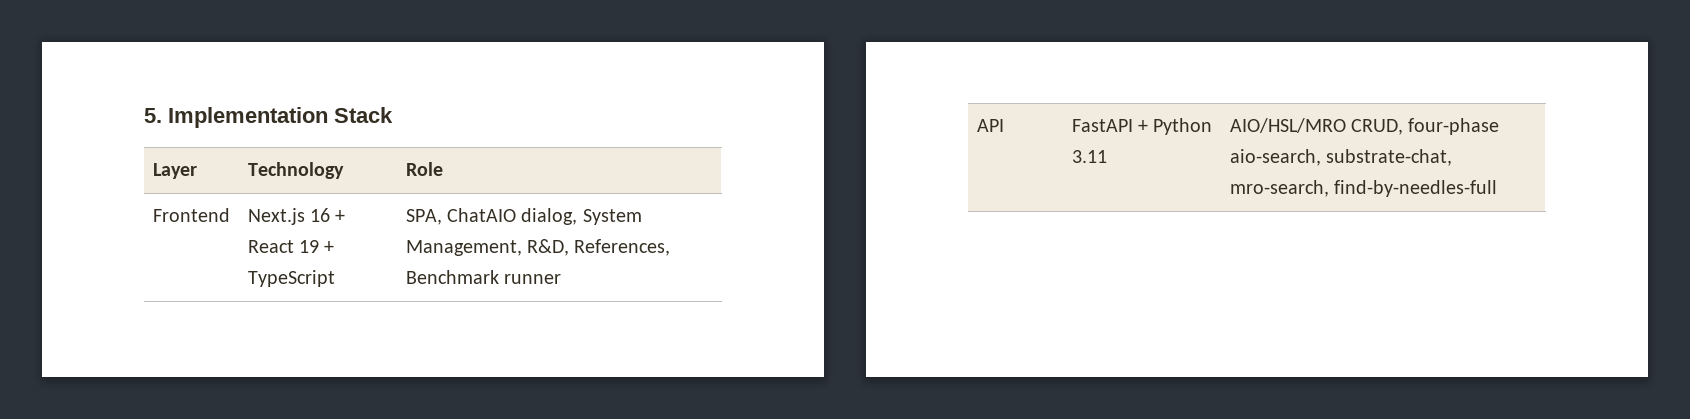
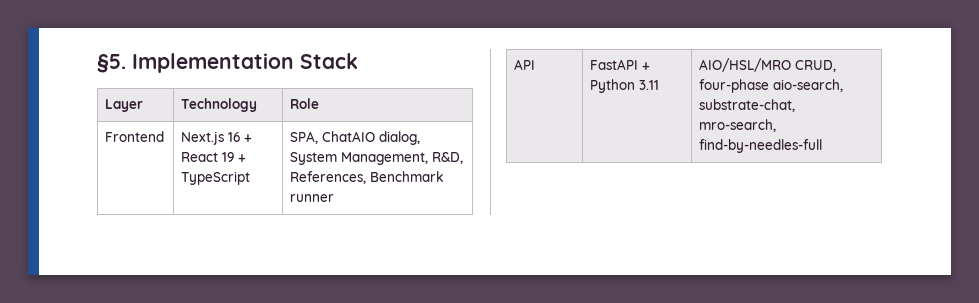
[144,108,162,123] 5. -> [97,54,126,73] §5.

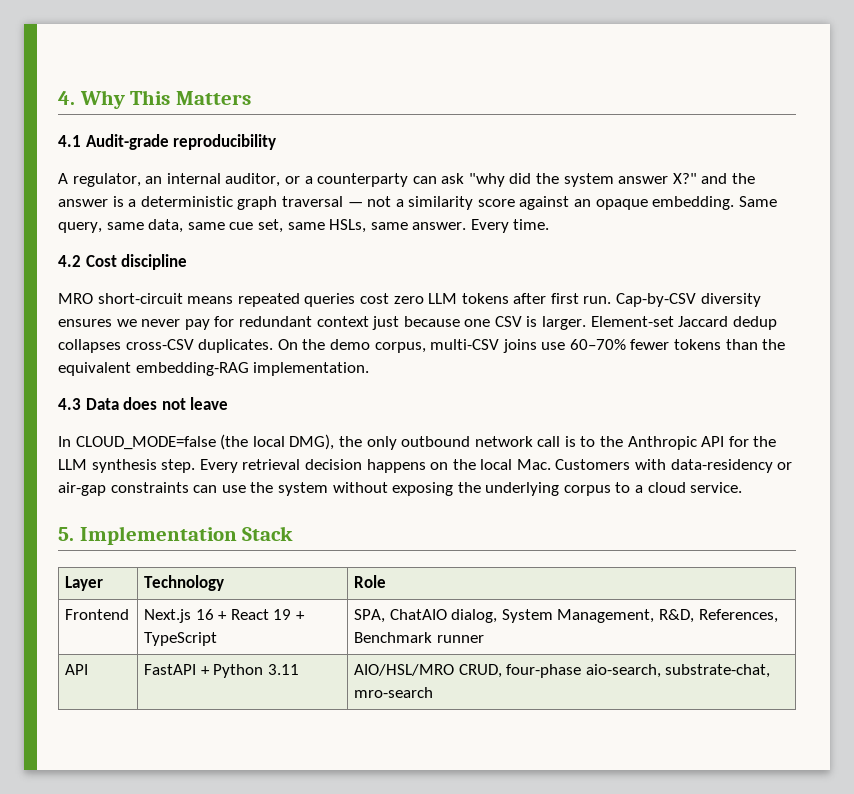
[97,54,126,73] §5. -> [58,90,251,109] [58,134,277,150] [58,173,756,187] [58,196,777,210] [58,219,550,233] [58,254,188,270] [58,293,761,307] [58,316,777,330] [58,339,786,353] [58,362,370,376] [58,397,229,410] [58,434,777,450] [58,459,793,473] [58,482,743,496] [58,527,74,541] 4. Why This Matters // 4.1 Audit-grade reproducibility // A regulator, an internal auditor, or a counterparty can ask "why did the system answer X?" and the answer is a deterministic graph traversal — not a similarity score against an opaque embedding. Same query, same data, same cue set, same HSLs, same answer. Every time. // 4.2 Cost discipline // MRO short-circuit means repeated queries cost zero LLM tokens after first run. Cap-by-CSV diversity ensures we never pay for redundant context just because one CSV is larger. Element-set Jaccard dedup collapses cross-CSV duplicates. On the demo corpus, multi-CSV joins use 60–70% fewer tokens than the equivalent embedding-RAG implementation. // 4.3 Data does not leave // In CLOUD_MODE=false (the local DMG), the only outbound network call is to the Anthropic API for the LLM synthesis step. Every retrieval decision happens on the local Mac. Customers with data-residency or air-gap constraints can use the system without exposing the underlying corpus to a cloud service. // 5.
[699,119,777,132] [699,139,823,153] mro-search, find-by-needles-full -> [354,687,434,698] mro-search

